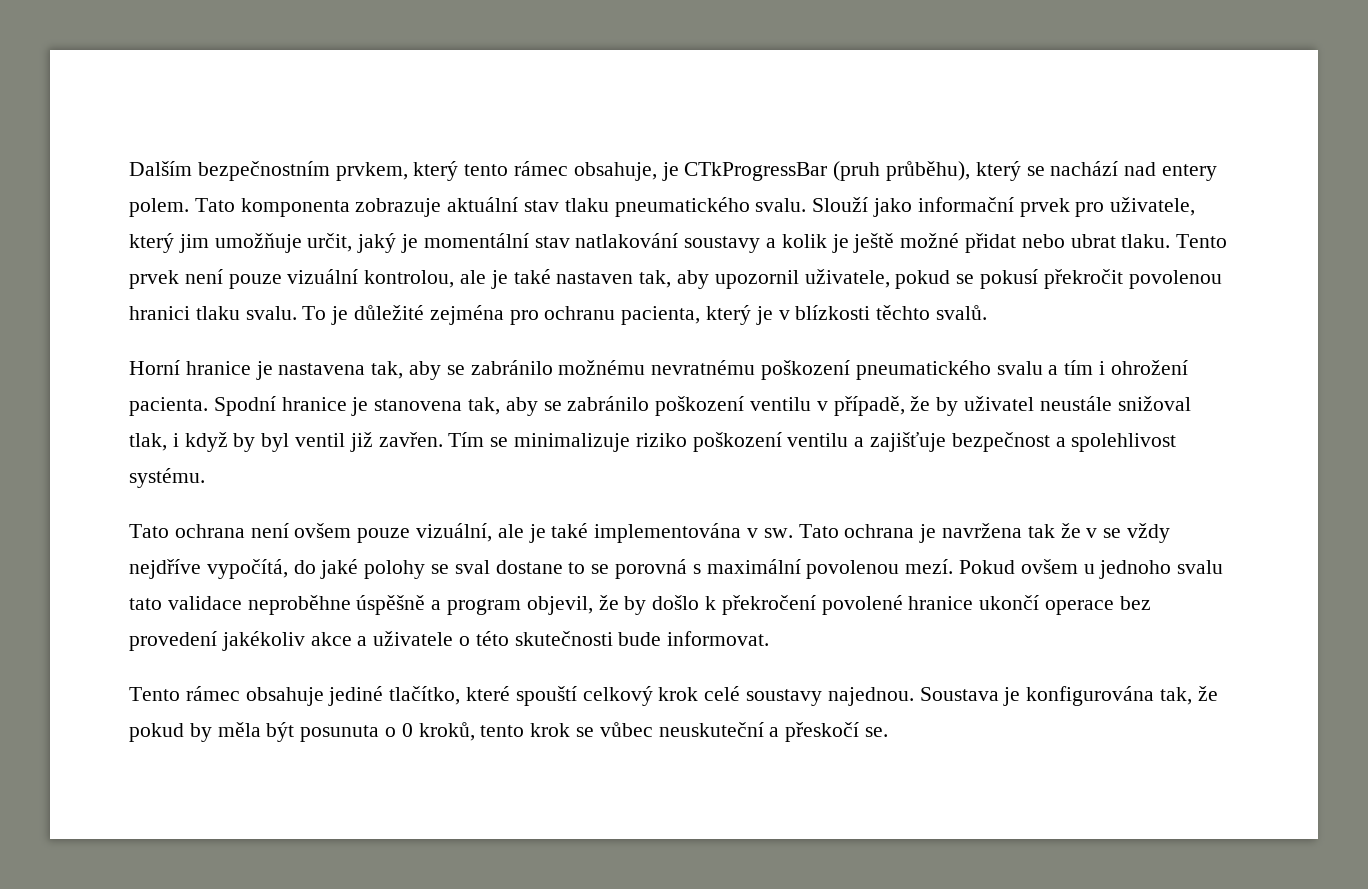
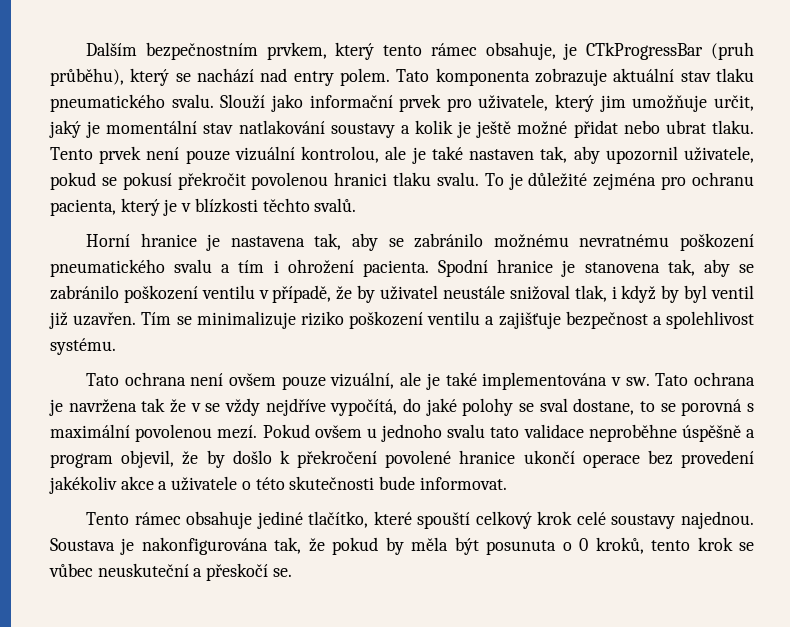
[1162,164,1218,181] entery -> [293,71,334,86] entry
[378,432,443,447] zavřen. -> [73,312,137,326] uzavřen.
[495,560,563,574] dostane -> [573,398,635,415] dostane,
[1026,686,1155,706] konfigurována -> [141,537,268,555] nakonfigurována

